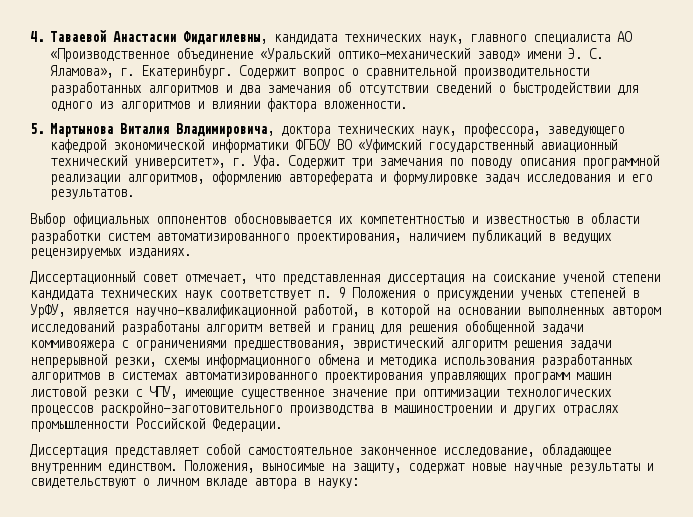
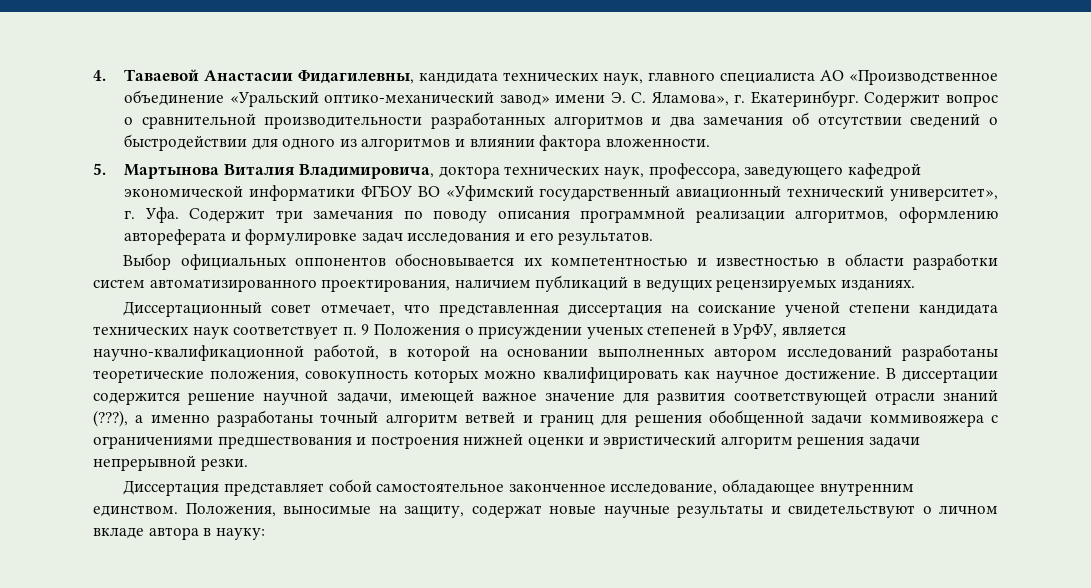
(199, 327) none -> [93,367,999,383] [93,389,998,405] [93,410,379,427] теоретические положения, совокупность которых можно квалифицировать как научное достижение. В диссертации содержится решение научной задачи, имеющей важное значение для развития соответствующей отрасли знаний (???), а именно разработаны точный
[233,340,345,351] предшествования, -> [217,433,599,449] предшествования и построения нижней оценки и
[114,353,633,368] [30,372,611,383] [30,386,612,400] [30,402,619,416] [30,418,282,432] резки, схемы информационного обмена и методика использования разработанных алгоритмов в системах автоматизированного проектирования управляющих программ машин листовой резки с ЧПУ, имеющие существенное значение при оптимизации технологических процессов раскройно-заготовительного производства в машиностроении и других отраслях промышленности Российской Федерации. -> [200,458,248,471] резки.

